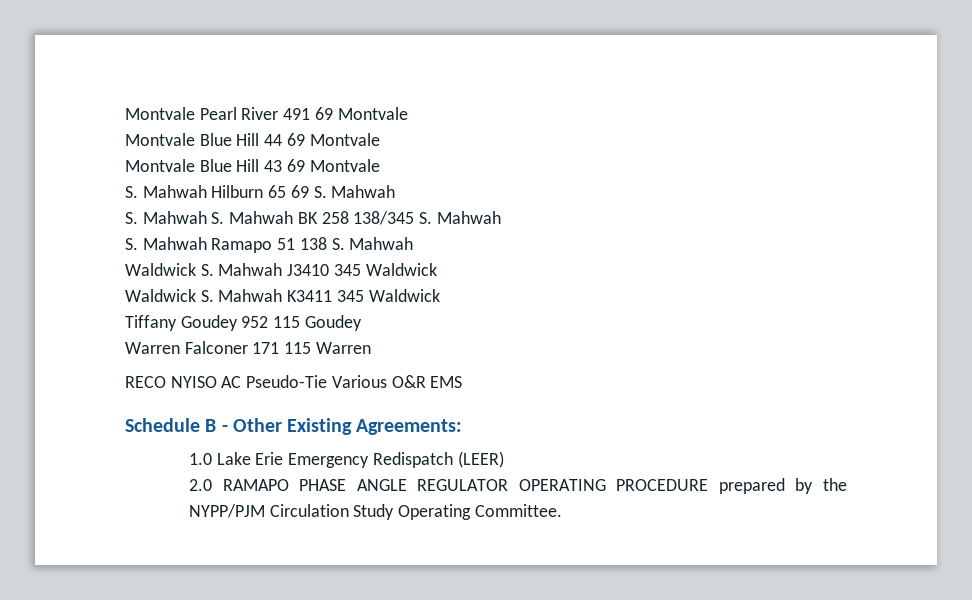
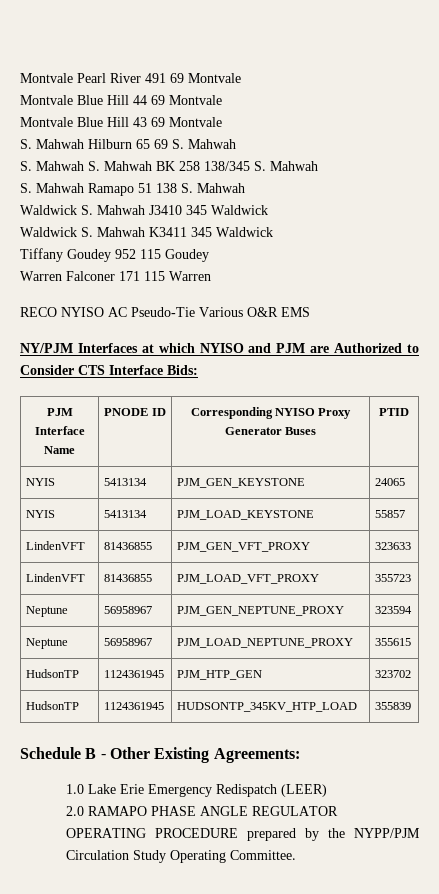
(463, 382) none -> [20,343,420,353] [20,365,198,375] [46,408,73,416] [34,426,85,435] [44,446,75,454] [104,408,166,416] [190,407,352,419] [224,427,317,435] [379,408,409,416] [25,478,55,486] [103,478,147,486] [176,478,305,488] [374,478,405,486] [25,510,55,518] [103,510,147,518] [176,510,314,520] [374,510,405,518] [25,541,85,550] [103,542,152,550] [176,542,310,552] [374,542,411,550] [25,573,85,582] [103,574,152,582] [176,574,319,584] [374,574,411,582] [25,606,68,617] [103,606,152,614] [176,606,344,616] [374,606,412,614] [25,638,68,649] [103,638,152,646] [176,638,353,648] [374,638,411,646] [25,669,79,678] [103,670,164,678] [176,670,262,680] [374,670,411,678] [25,701,79,710] [103,702,164,710] [176,702,357,712] [374,702,411,710] // NY/PJM Interfaces at which NYISO and PJM are Authorized to Consider CTS Interface Bids: // PJM Interface Name | PNODE ID | Corresponding NYISO Proxy Generator Buses | PTID // NYIS | 5413134 | PJM_GEN_KEYSTONE | 24065 // NYIS | 5413134 | PJM_LOAD_KEYSTONE | 55857 // LindenVFT | 81436855 | PJM_GEN_VFT_PROXY | 323633 // LindenVFT | 81436855 | PJM_LOAD_VFT_PROXY | 355723 // Neptune | 56958967 | PJM_GEN_NEPTUNE_PROXY | 323594 // Neptune | 56958967 | PJM_LOAD_NEPTUNE_PROXY | 355615 // HudsonTP | 1124361945 | PJM_HTP_GEN | 323702 // HudsonTP | 1124361945 | HUDSONTP_345KV_HTP_LOAD | 355839

